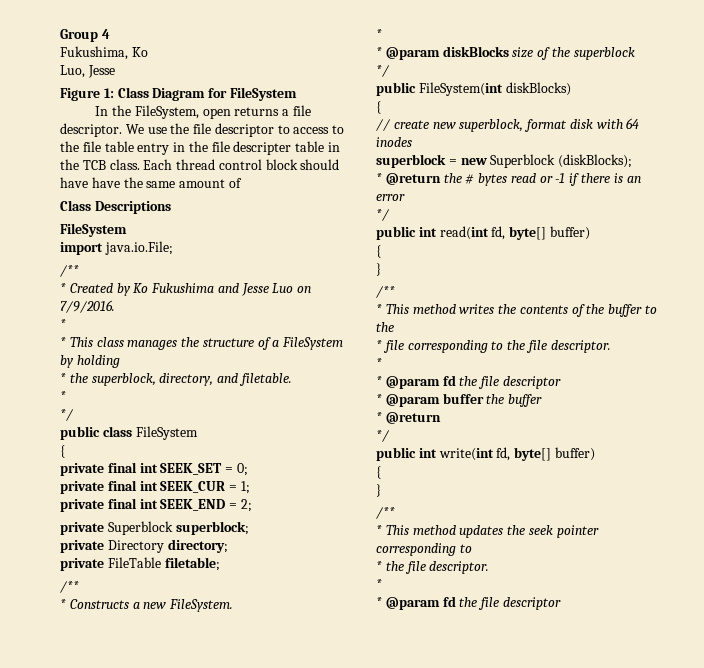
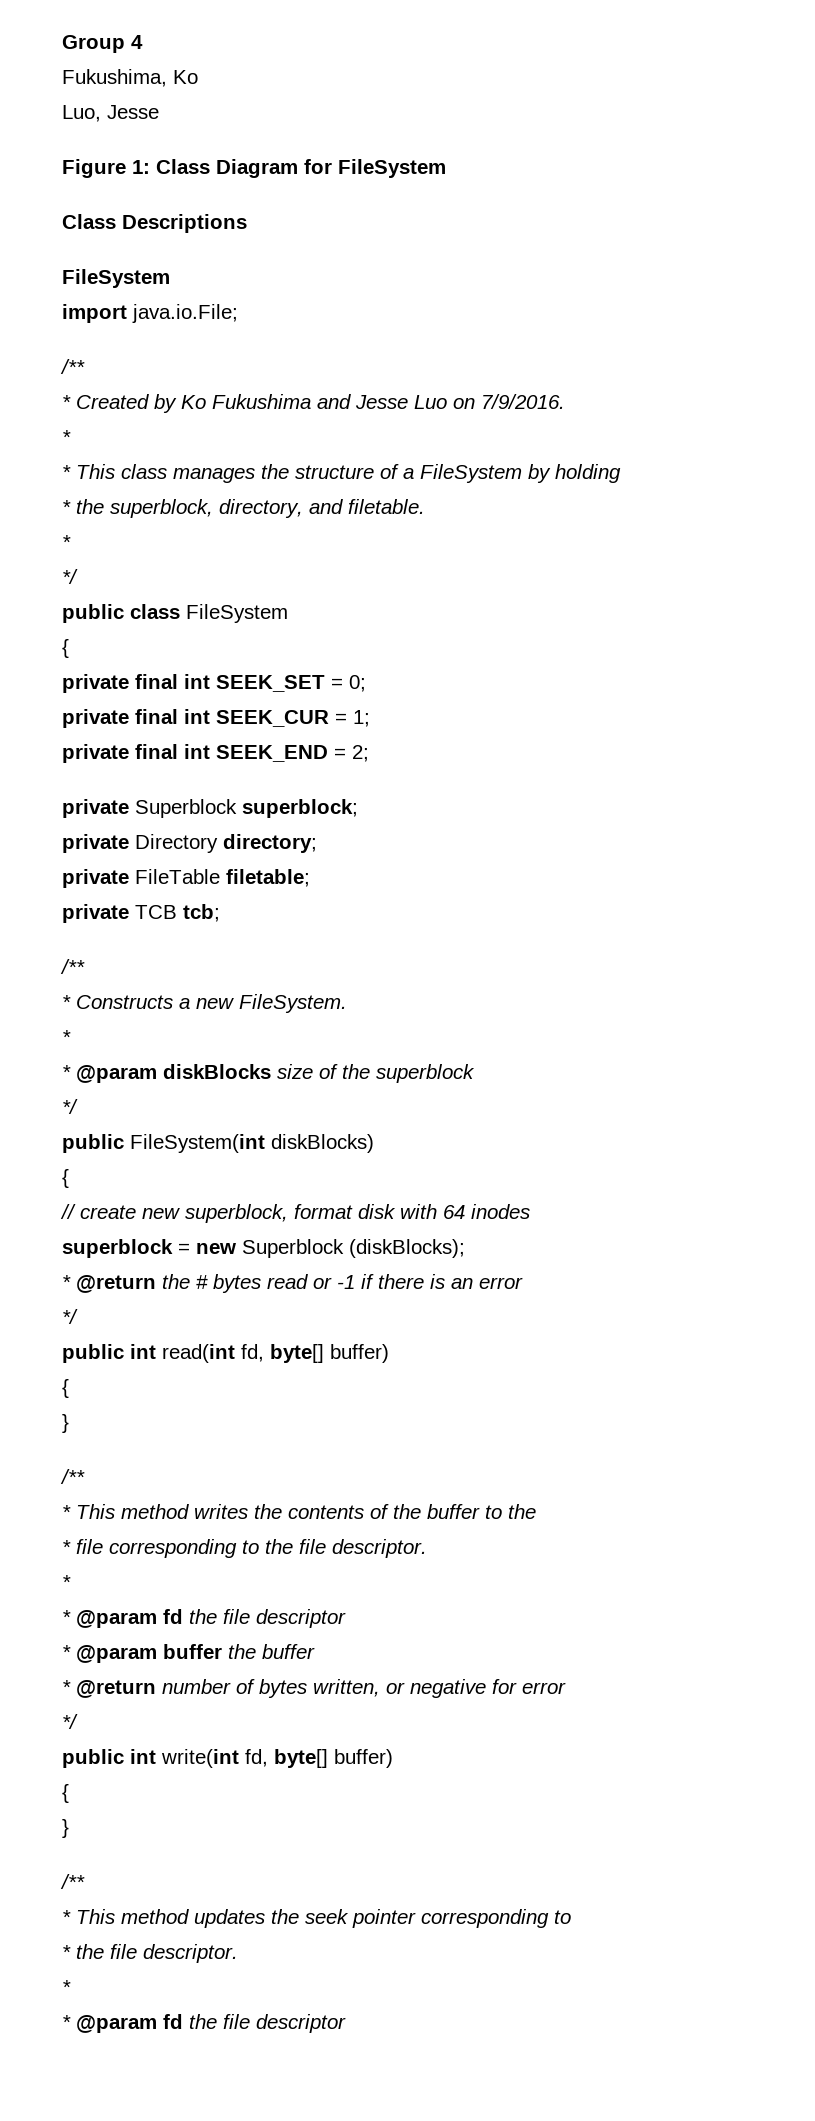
[95,105,311,119] [60,123,345,137] [60,141,341,155] [60,159,340,170] [60,177,242,188] // In the FileSystem, open returns a file descriptor. We use the file descriptor to access to the file table entry in the file descripter table in the TCB class. Each thread control block should have have the same amount of -> (446, 168) none
(220, 564) none -> [62,904,220,923] // private TCB tcb;
(441, 418) none -> [162,1679,566,1698] number of bytes written, or negative for error

